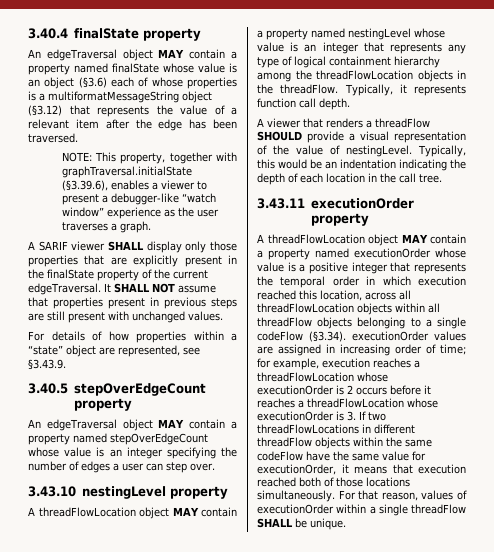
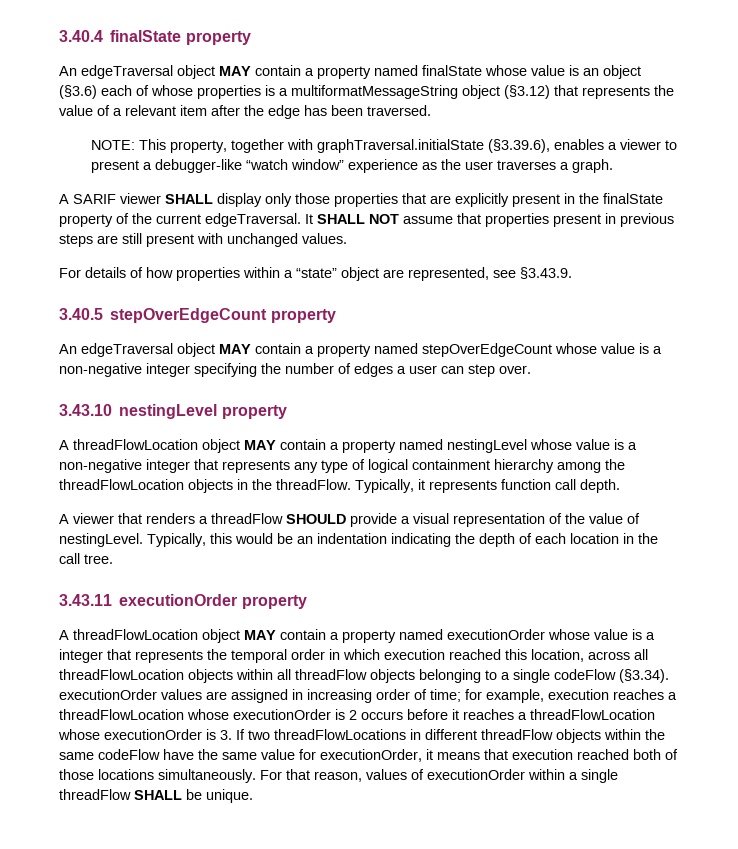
[109,449,122,457] an -> [653,346,662,354] [59,363,142,377] a non-negative
[304,44,317,52] an -> [628,442,637,450] [59,459,142,473] a non-negative
[309,262,348,274] positive -> (655, 636) none

